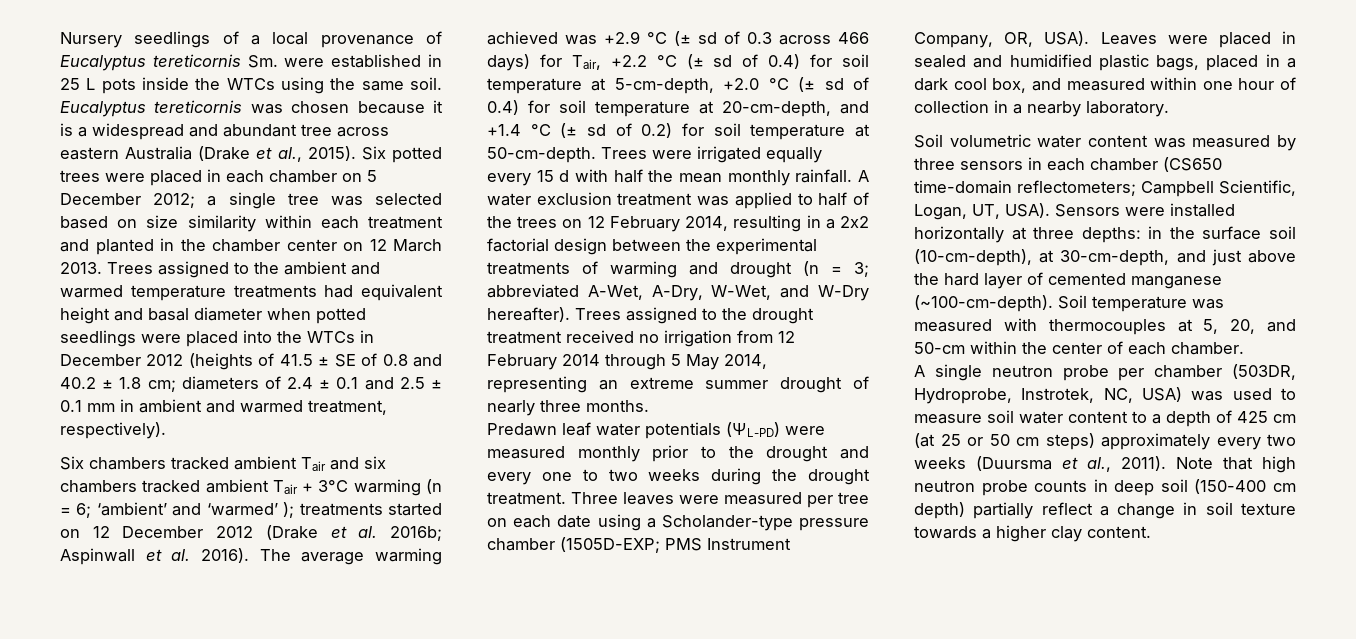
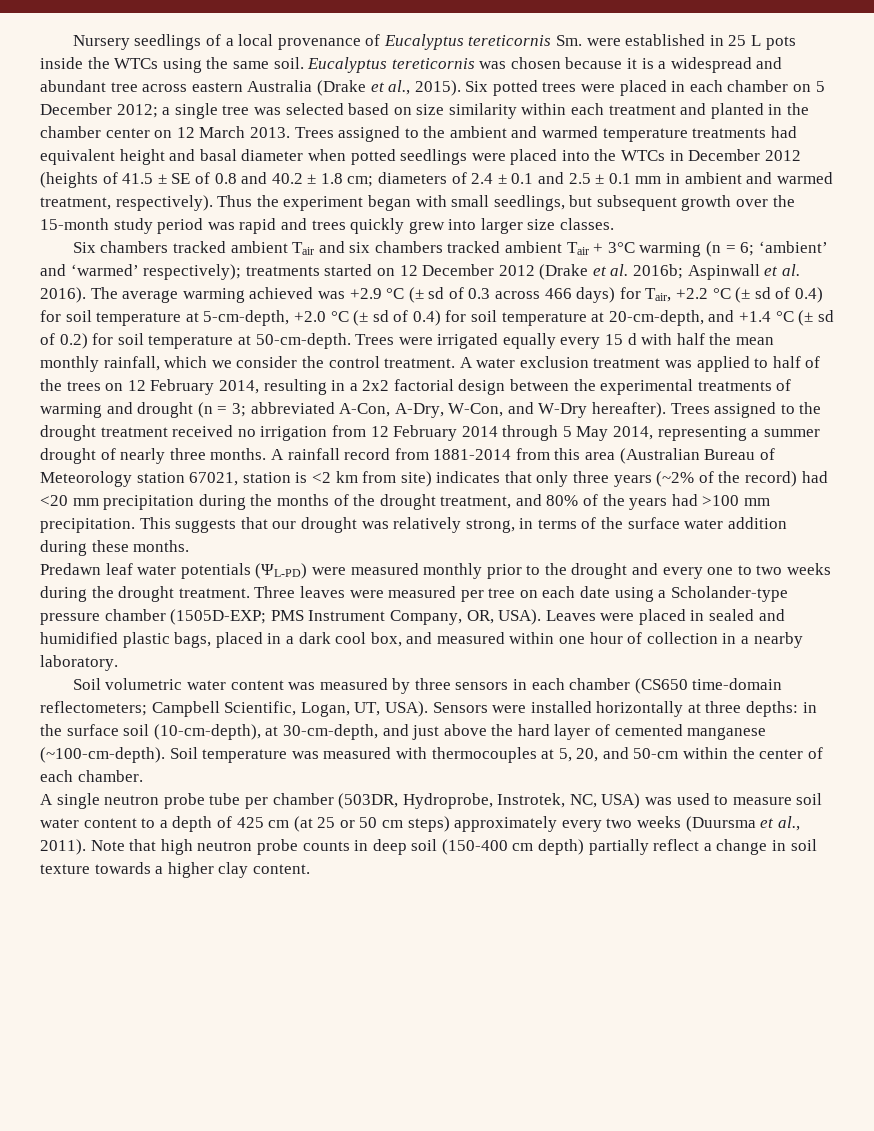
(166, 430) none -> [217,195,795,211] [40,218,615,234] Thus the experiment began with small seedlings, but subsequent growth over the 15-month study period was rapid and trees quickly grew into larger size classes.
[283,502,295,518] ); -> [143,264,242,280] respectively);
[795,169,853,183] rainfall. -> [103,356,456,371] rainfall, which we consider the control treatment.
[587,285,772,301] A-Wet, A-Dry, W-Wet, -> [339,403,504,418] A-Con, A-Dry, W-Con,
[598,377,694,390] an extreme -> [751,429,760,437] a
(649, 406) none -> [270,448,775,464] [40,471,828,487] [40,494,771,510] [40,517,787,533] [40,540,190,556] A rainfall record from 1881-2014 from this area (Australian Bureau of Meteorology station 67021, station is <2 km from site) indicates that only three years (~2% of the record) had <20 mm precipitation during the months of the drought treatment, and 80% of the years had >100 mm precipitation. This suggests that our drought was relatively strong, in terms of the surface water addition during these months.
(1109, 373) none -> [209,793,241,805] tube

